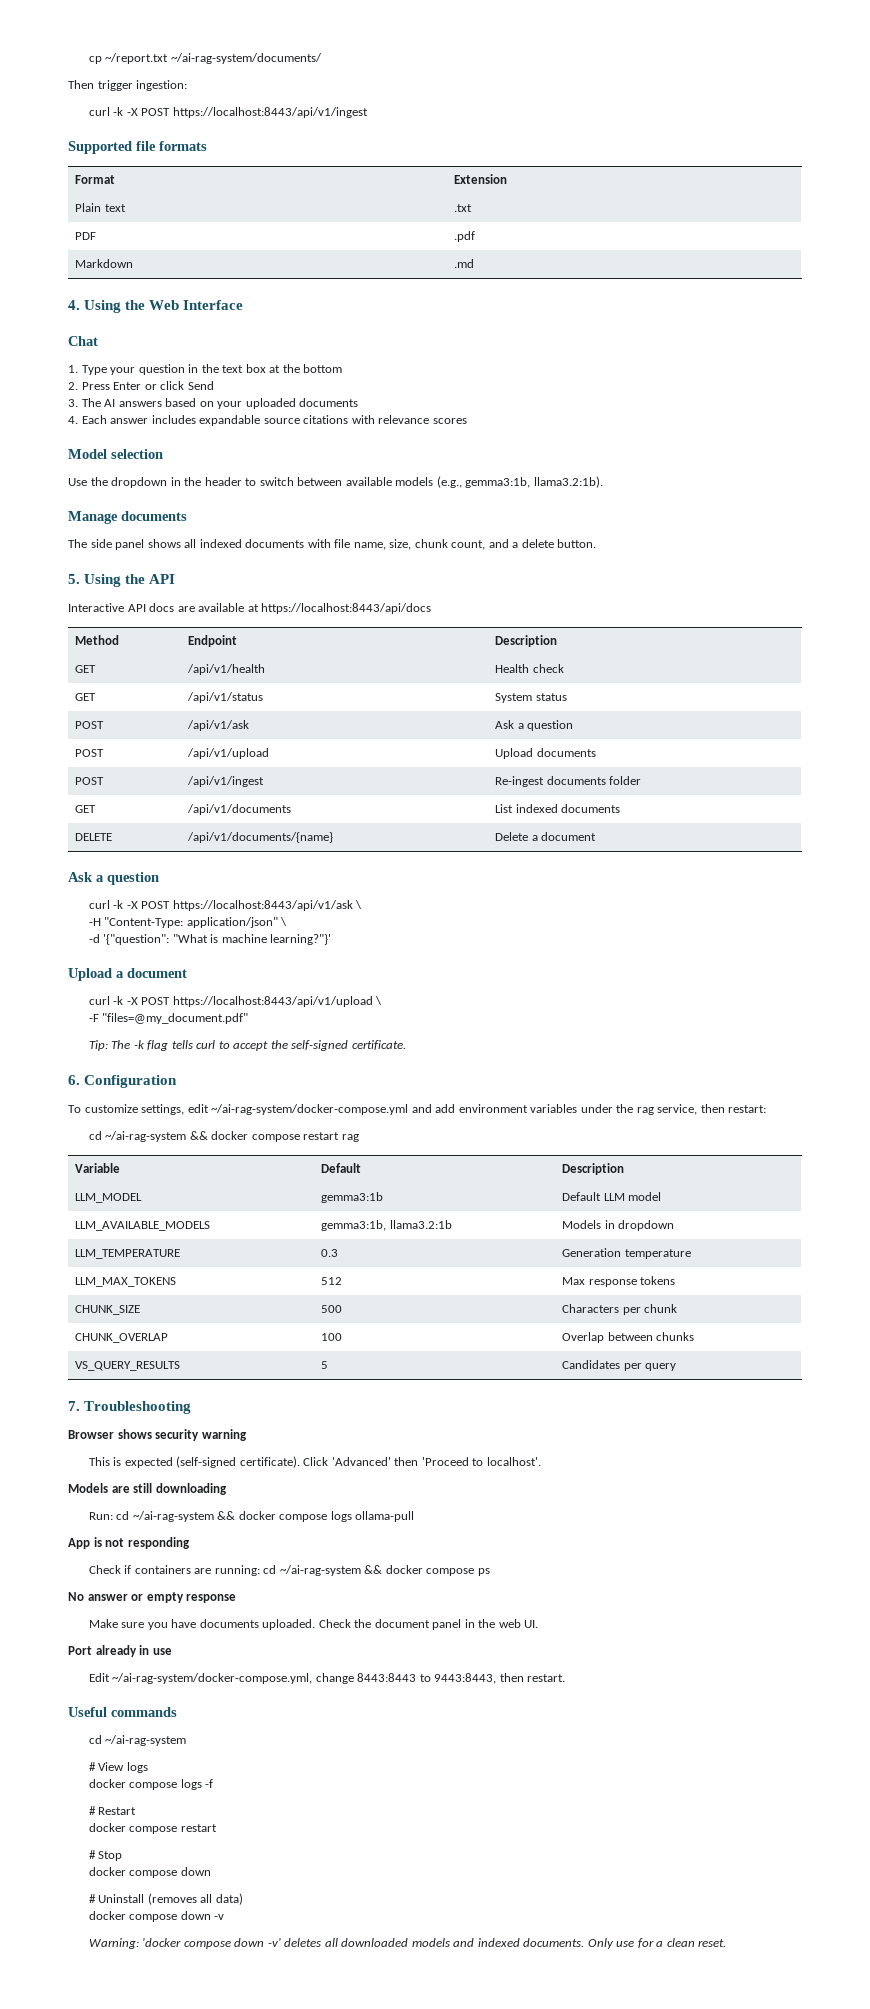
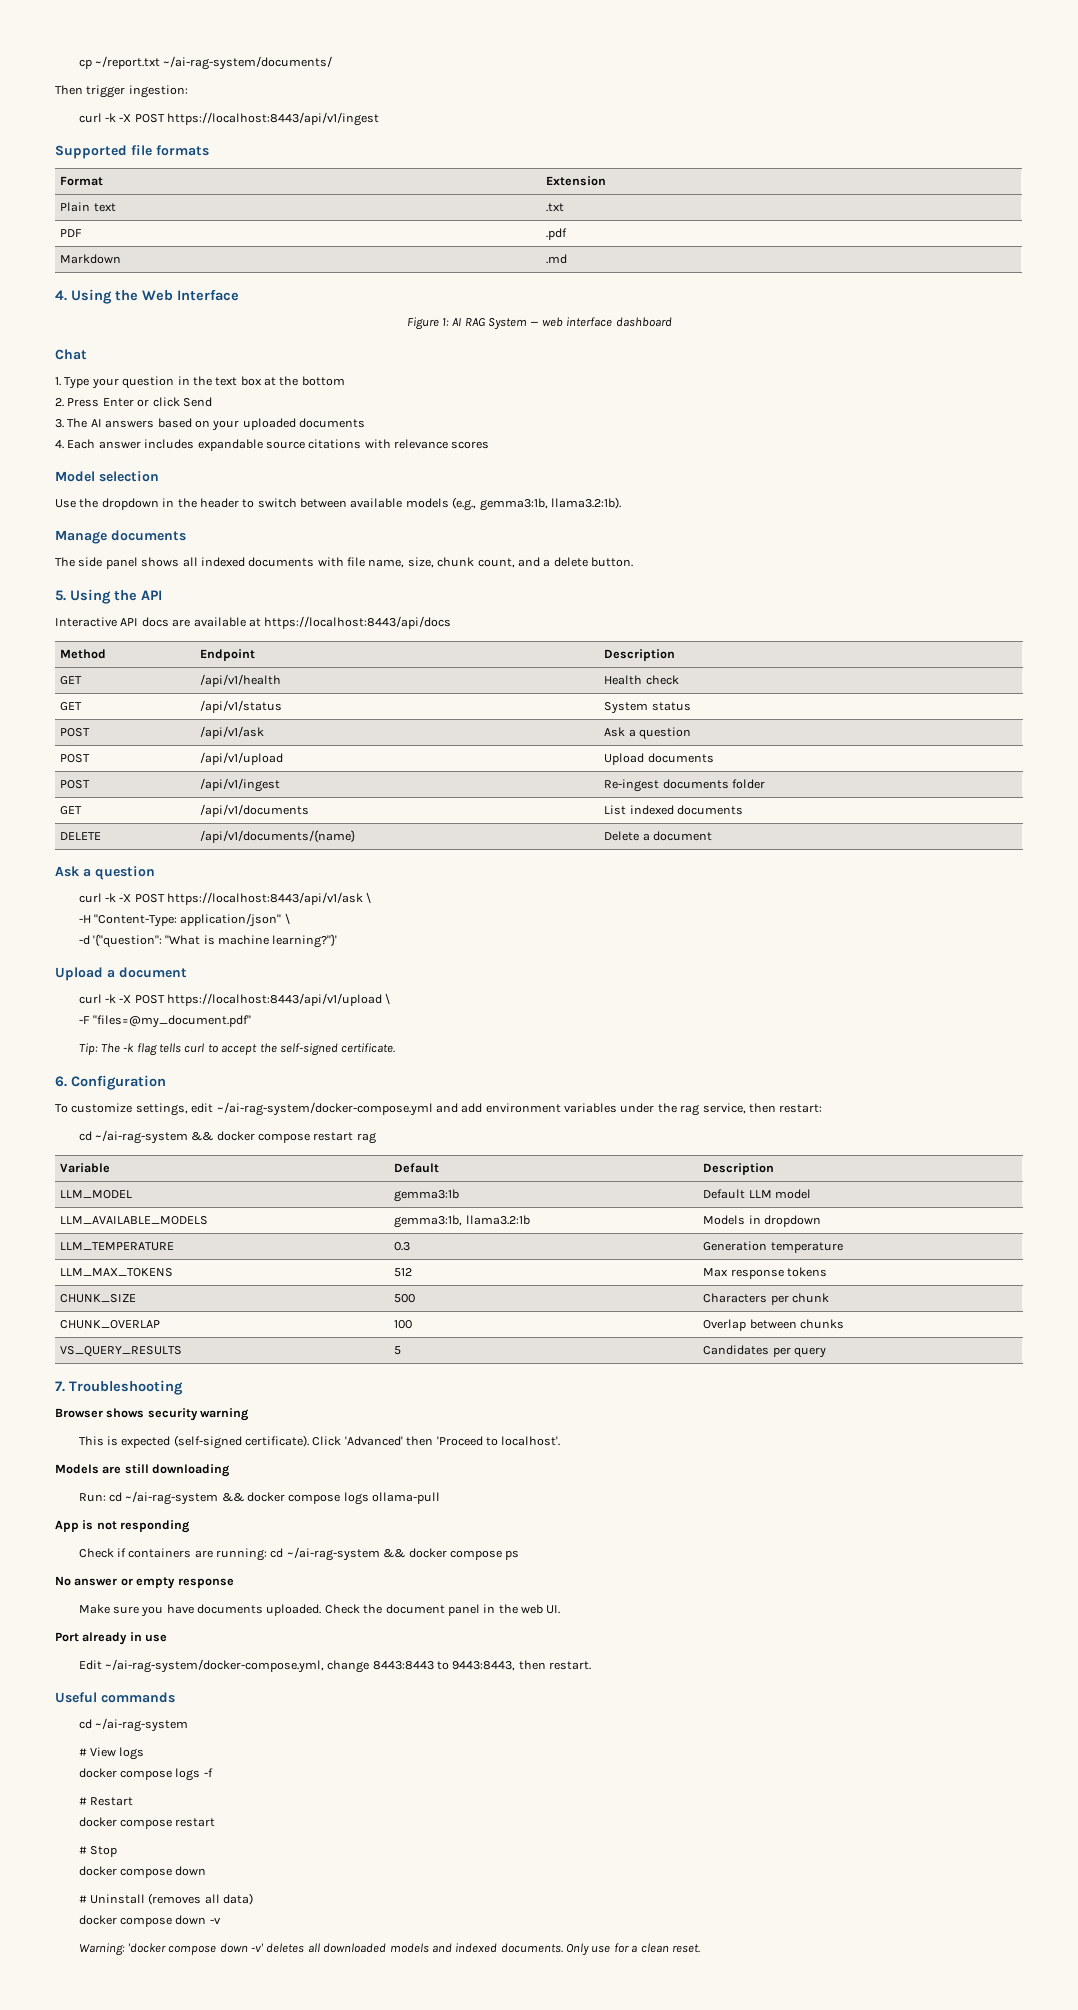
(244, 305) none -> [406,317,672,330] // Figure 1: AI RAG System — web interface dashboard

